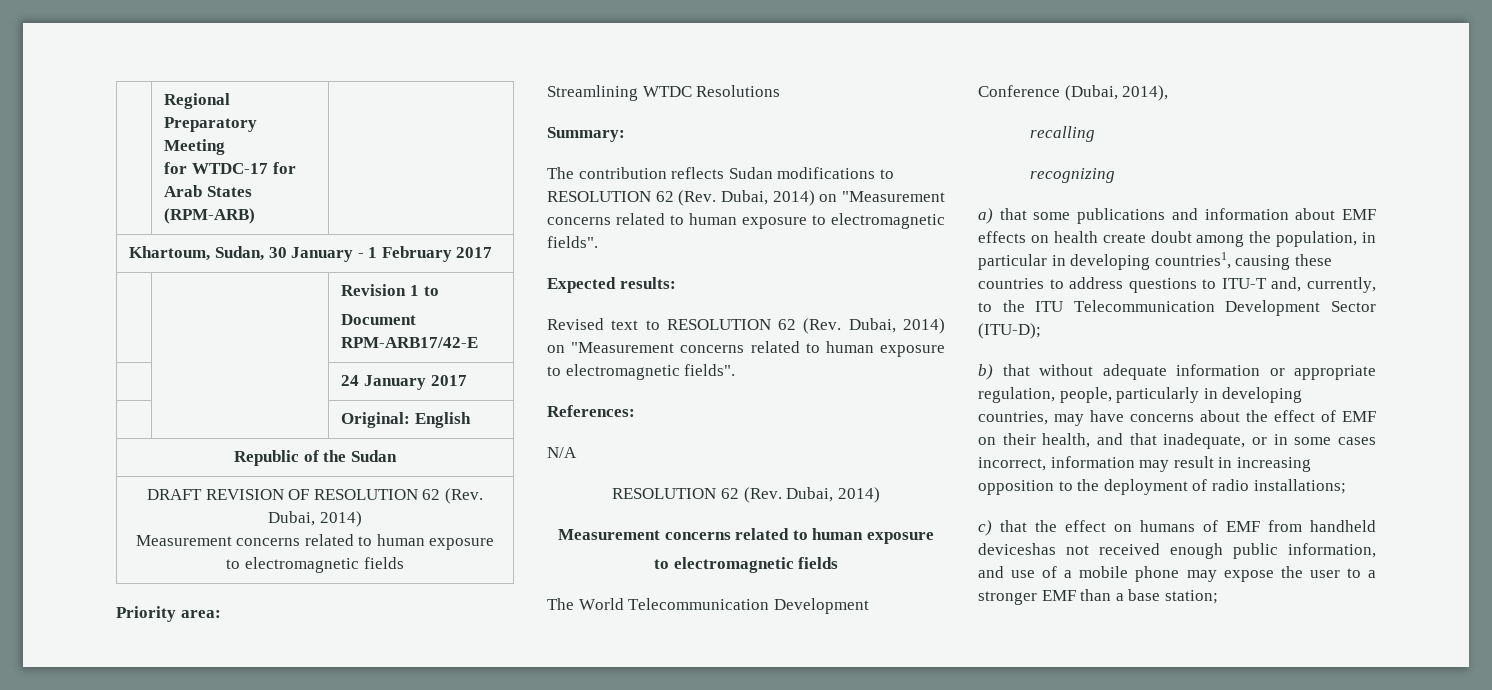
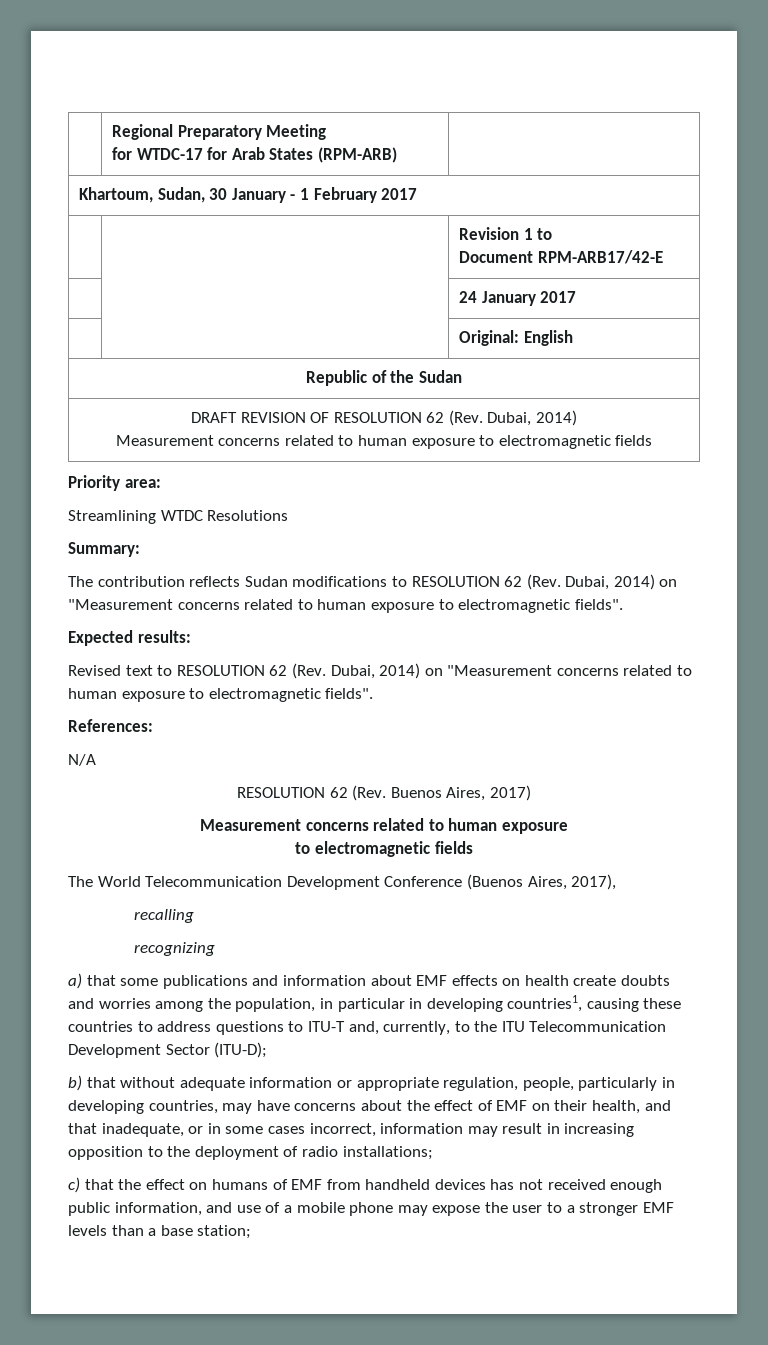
[786,487,880,503] Dubai, 2014) -> [390,785,531,801] Buenos Aires, 2017)
[1064,85,1169,101] (Dubai, 2014), -> [466,874,617,890] (Buenos Aires, 2017),
[1150,231,1192,243] doubt -> [621,975,671,986] [68,998,151,1009] doubts and worries
[978,543,1056,555] deviceshas -> [434,1179,515,1190] devices has
(1076, 595) none -> [68,1225,107,1236] levels

